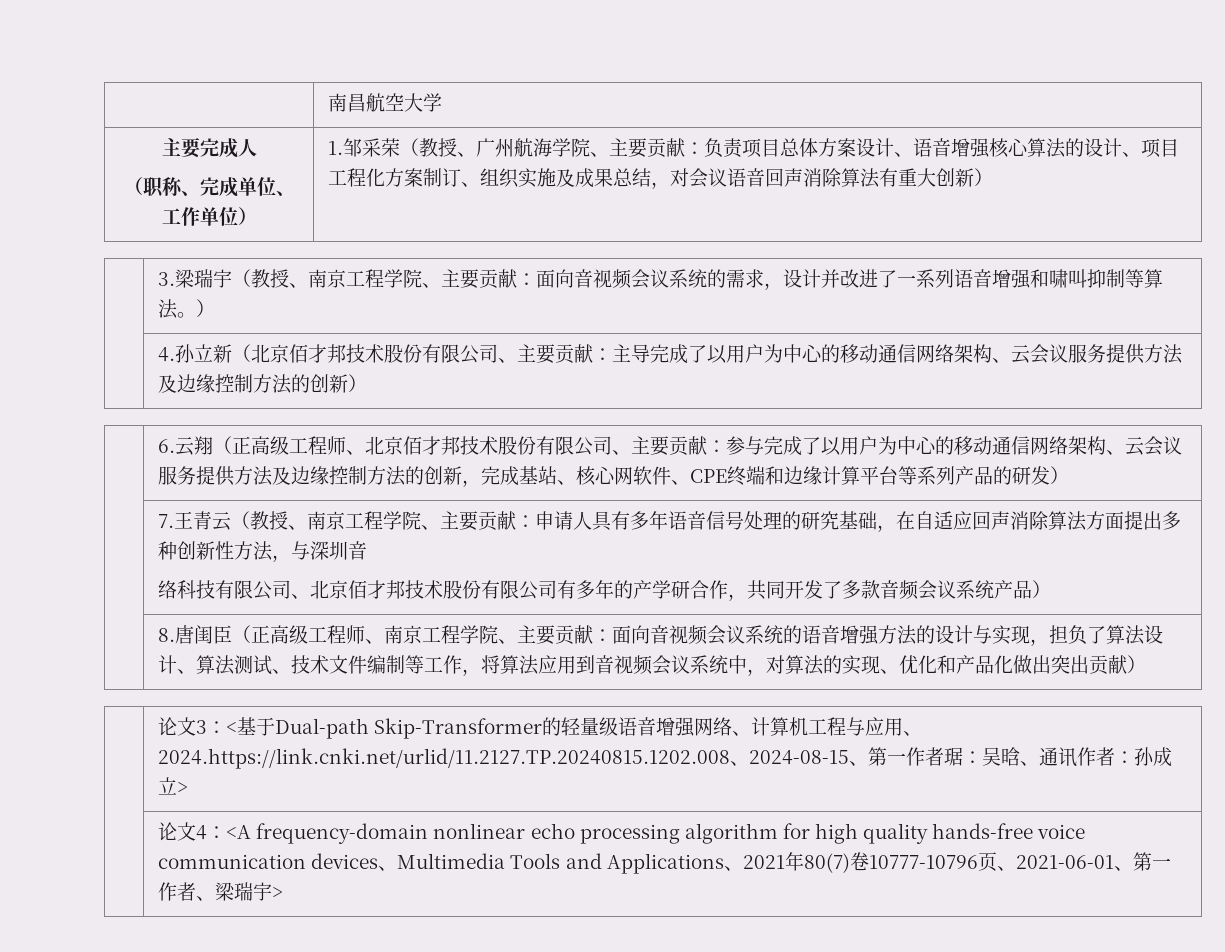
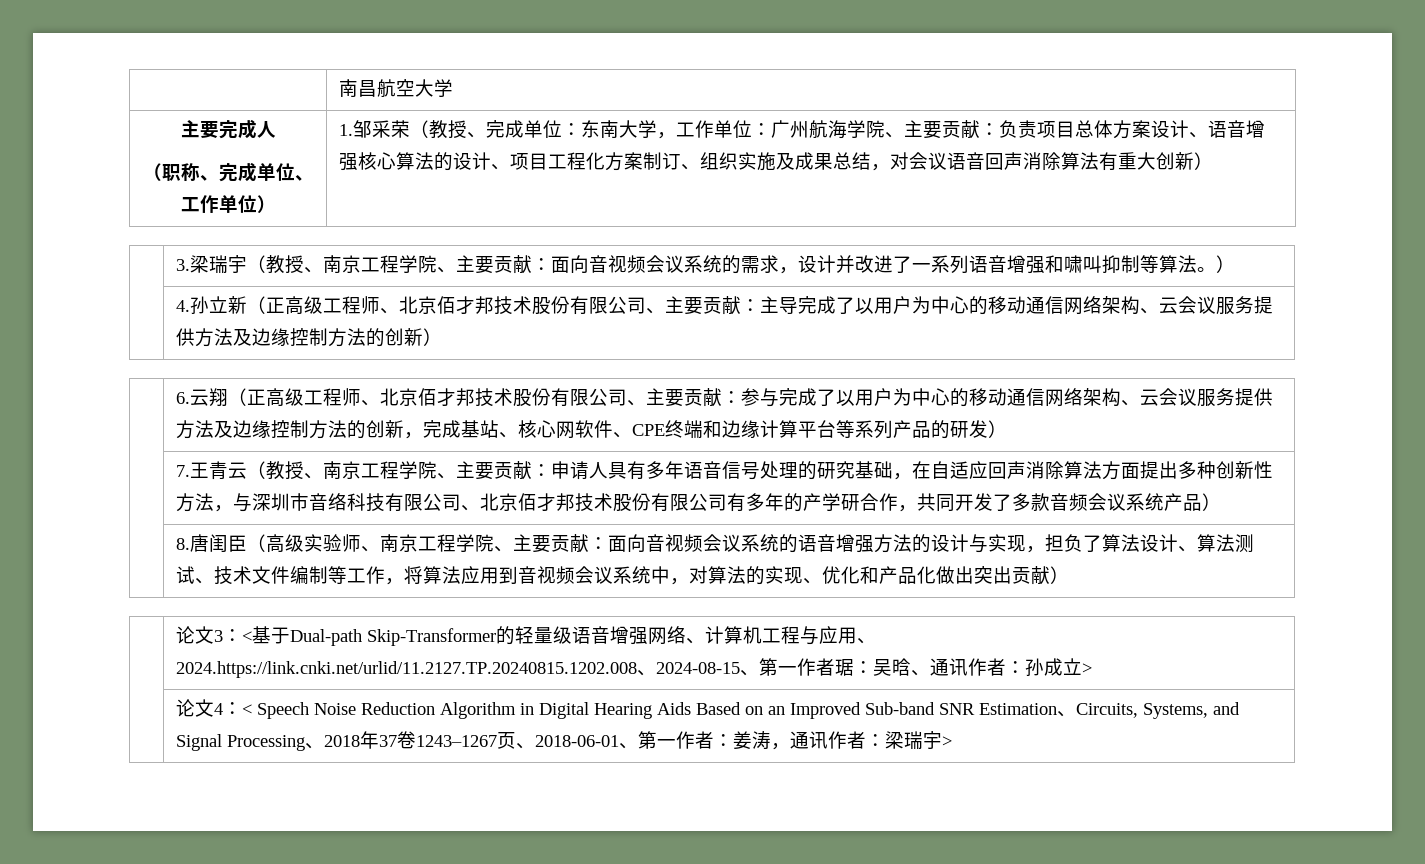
(477, 154) none -> [485,120,771,139] 完成单位：东南大学，工作单位：
(252, 353) none -> [265,296,399,315] 正高级工程师、
[348,541,368,560] 音 // -> [289,493,328,511] 市音
[251,625,347,644] 正高级工程 -> [265,534,342,553] 高级实验
[226,823,1086,844] [158,852,1171,874] [158,882,216,901] <A frequency-domain nonlinear echo processing algorithm for high quality hands-free voice communication devices、Multimedia Tools and Applications、2021年80(7)卷10777-10796页、2021-06-01、第一作者、 -> [241,702,1240,719] [175,730,885,751] < Speech Noise Reduction Algorithm in Digital Hearing Aids Based on an Improved Sub-band SNR Estimation、Circuits, Systems, and Signal Processing、2018年37卷1243–1267页、2018-06-01、第一作者：姜涛，通讯作者：

